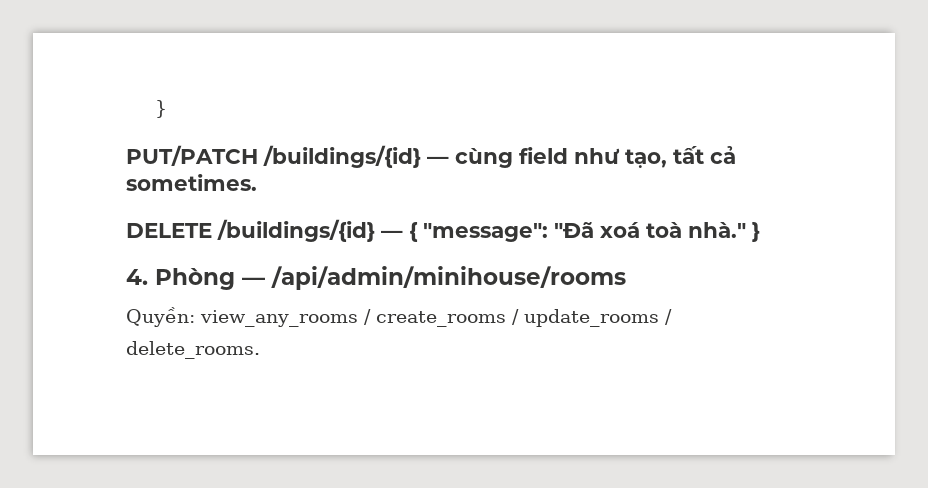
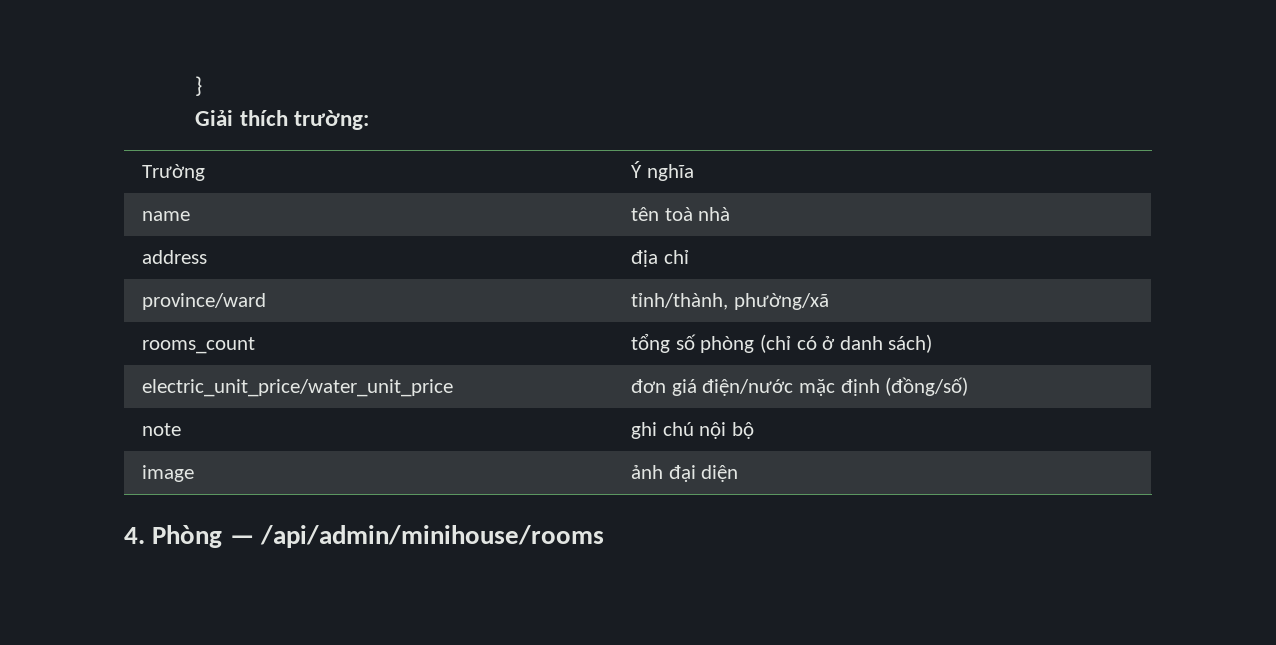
[154,100,167,118] [126,145,736,168] [126,174,257,191] [126,219,760,242] [126,266,626,290] [126,307,672,327] [126,341,260,359] } // PUT/PATCH /buildings/{id} — cùng field như tạo, tất cả sometimes. // DELETE /buildings/{id} — { "message": "Đã xoá toà nhà." } // 4. Phòng — /api/admin/minihouse/rooms // Quyền: view_any_rooms / create_rooms / update_rooms / delete_rooms. -> [195,76,203,96] [195,110,369,130] [142,164,206,181] [631,161,694,181] [142,211,191,221] [631,207,731,221] [142,250,208,264] [631,250,689,267] [142,293,267,310] [631,293,829,310] [142,337,256,354] [631,333,933,353] [142,379,454,397] [631,377,969,396] [142,423,182,436] [631,422,754,439] [142,465,195,482] [631,465,739,482] [124,525,604,548] } // Giải thích trường: // Trường | Ý nghĩa // name | tên toà nhà // address | địa chỉ // province/ward | tỉnh/thành, phường/xã // rooms_count | tổng số phòng (chỉ có ở danh sách) // electric_unit_price/water_unit_price | đơn giá điện/nước mặc định (đồng/số) // note | ghi chú nội bộ // image | ảnh đại diện // 4. Phòng — /api/admin/minihouse/rooms

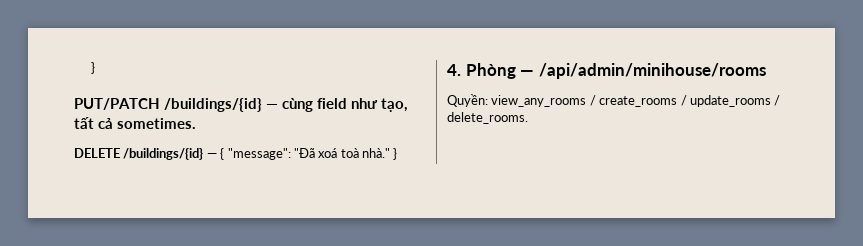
[195,76,203,96] [195,110,369,130] [142,164,206,181] [631,161,694,181] [142,211,191,221] [631,207,731,221] [142,250,208,264] [631,250,689,267] [142,293,267,310] [631,293,829,310] [142,337,256,354] [631,333,933,353] [142,379,454,397] [631,377,969,396] [142,423,182,436] [631,422,754,439] [142,465,195,482] [631,465,739,482] [124,525,604,548] } // Giải thích trường: // Trường | Ý nghĩa // name | tên toà nhà // address | địa chỉ // province/ward | tỉnh/thành, phường/xã // rooms_count | tổng số phòng (chỉ có ở danh sách) // electric_unit_price/water_unit_price | đơn giá điện/nước mặc định (đồng/số) // note | ghi chú nội bộ // image | ảnh đại diện // 4. Phòng — /api/admin/minihouse/rooms -> [91,62,96,74] [74,98,408,112] [74,117,196,129] [74,148,398,160] [447,63,766,79] [447,94,781,107] [447,112,528,124] } // PUT/PATCH /buildings/{id} — cùng field như tạo, tất cả sometimes. // DELETE /buildings/{id} — { "message": "Đã xoá toà nhà." } // 4. Phòng — /api/admin/minihouse/rooms // Quyền: view_any_rooms / create_rooms / update_rooms / delete_rooms.

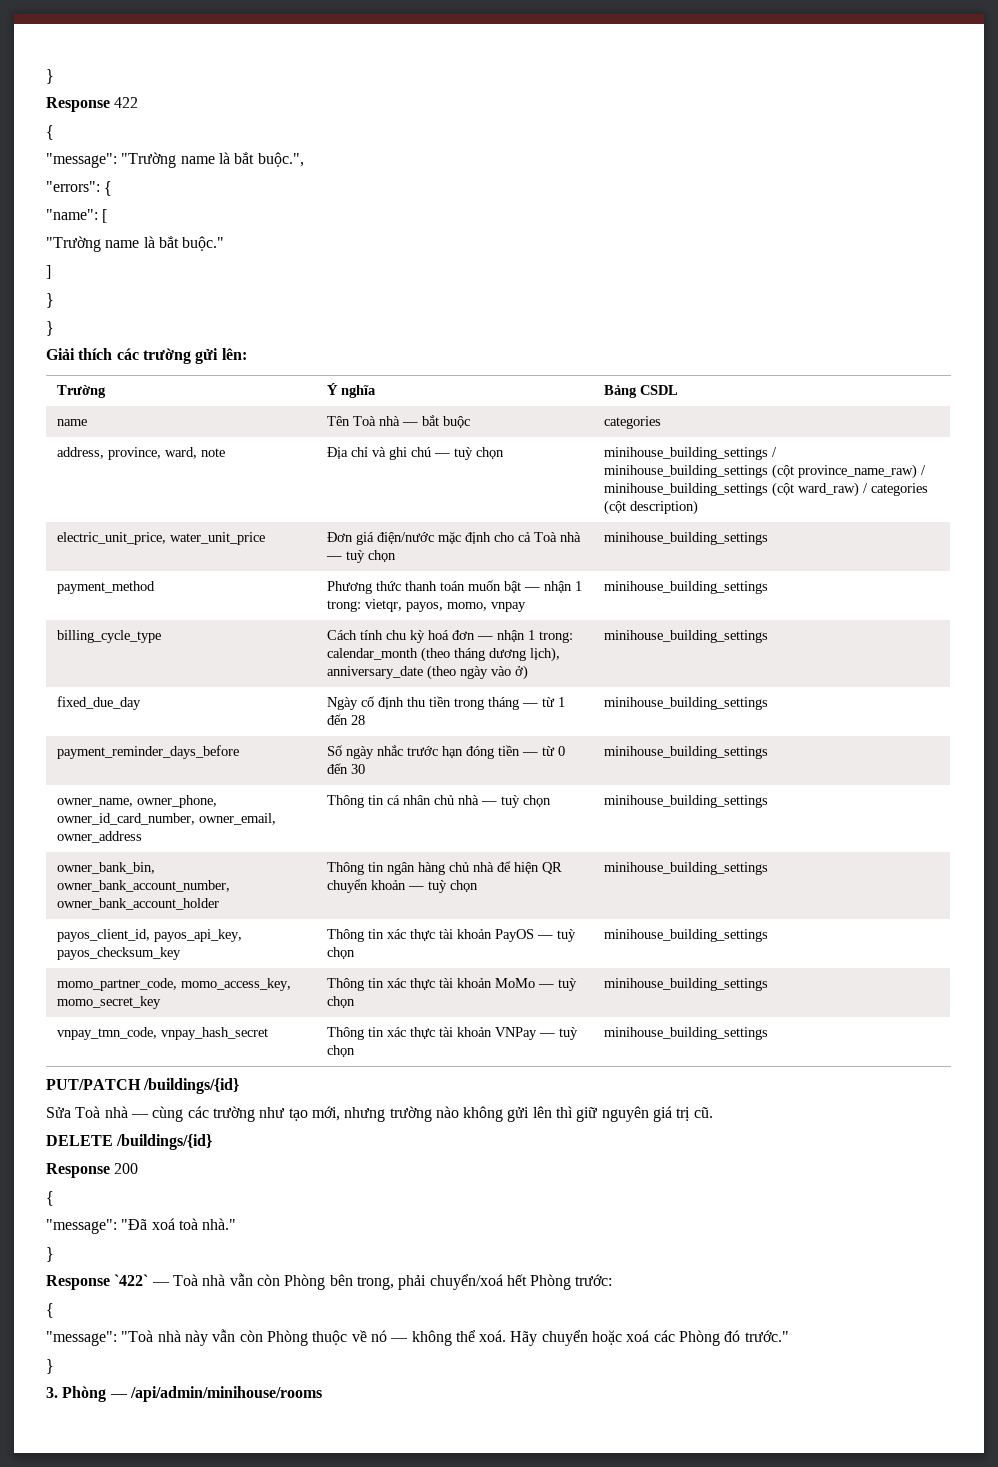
[91,62,96,74] [74,98,408,112] [74,117,196,129] } // PUT/PATCH /buildings/{id} — cùng field như tạo, tất cả sometimes. -> [46,69,54,84] [46,97,139,112] [46,125,54,140] [46,152,304,168] [46,181,113,196] [46,209,108,223] [46,236,225,252] [46,265,51,279] [46,293,54,308] [46,321,54,336] [46,348,247,364] [57,385,107,398] [327,383,377,398] [604,385,679,398] [57,419,88,426] [327,415,471,428] [604,416,662,429] [57,447,226,460] [327,447,505,460] [604,447,778,460] [604,464,927,479] [604,482,929,497] [604,500,699,515] [57,532,266,545] [327,531,582,545] [326,550,397,563] [604,532,769,545] [57,581,156,594] [327,580,583,594] [327,599,527,612] [604,581,769,594] [57,630,162,643] [327,630,574,643] [327,647,561,662] [327,665,529,680] [604,630,769,643] [57,696,142,710] [327,696,566,710] [327,714,366,725] [604,697,769,710] [57,745,240,759] [327,745,566,759] [327,763,366,774] [604,746,769,759] [57,795,218,808] [57,813,277,825] [57,831,143,843] [327,795,552,808] [604,795,769,808] [57,862,156,874] [57,880,231,892] [57,898,220,910] [327,861,563,875] [327,879,479,893] [604,862,769,875] [57,929,243,942] [57,947,182,960] [327,929,577,942] [327,947,356,959] [604,929,769,942] [57,978,292,991] [57,996,162,1009] [327,978,578,991] [327,996,356,1008] [604,978,769,991] [57,1027,269,1040] [327,1027,579,1040] [327,1045,356,1057] [604,1027,769,1040] [46,1078,240,1094] [46,1106,713,1122] } // Response 422 // { // "message": "Trường name là bắt buộc.", // "errors": { // "name": [ // "Trường name là bắt buộc." // ] // } // } // Giải thích các trường gửi lên: // Trường | Ý nghĩa | Bảng CSDL // name | Tên Toà nhà — bắt buộc | categories // address, province, ward, note | Địa chỉ và ghi chú — tuỳ chọn | minihouse_building_settings / minihouse_building_settings (cột province_name_raw) / minihouse_building_settings (cột ward_raw) / categories (cột description) // electric_unit_price, water_unit_price | Đơn giá điện/nước mặc định cho cả Toà nhà — tuỳ chọn | minihouse_building_settings // payment_method | Phương thức thanh toán muốn bật — nhận 1 trong: vietqr, payos, momo, vnpay | minihouse_building_settings // billing_cycle_type | Cách tính chu kỳ hoá đơn — nhận 1 trong: calendar_month (theo tháng dương lịch), anniversary_date (theo ngày vào ở) | minihouse_building_settings // fixed_due_day | Ngày cố định thu tiền trong tháng — từ 1 đến 28 | minihouse_building_settings // payment_reminder_days_before | Số ngày nhắc trước hạn đóng tiền — từ 0 đến 30 | minihouse_building_settings // owner_name, owner_phone, owner_id_card_number, owner_email, owner_address | Thông tin cá nhân chủ nhà — tuỳ chọn | minihouse_building_settings // owner_bank_bin, owner_bank_account_number, owner_bank_account_holder | Thông tin ngân hàng chủ nhà để hiện QR chuyển khoản — tuỳ chọn | minihouse_building_settings // payos_client_id, payos_api_key, payos_checksum_key | Thông tin xác thực tài khoản PayOS — tuỳ chọn | minihouse_building_settings // momo_partner_code, momo_access_key, momo_secret_key | Thông tin xác thực tài khoản MoMo — tuỳ chọn | minihouse_building_settings // vnpay_tmn_code, vnpay_hash_secret | Thông tin xác thực tài khoản VNPay — tuỳ chọn | minihouse_building_settings // PUT/PATCH /buildings/{id} // Sửa Toà nhà — cùng các trường như tạo mới, nhưng trường nào không gửi lên thì giữ nguyên giá trị cũ.
[206,148,225,160] — { -> [46,1163,139,1178] [46,1191,54,1206] // Response 200 // { //
[393,148,398,160] [447,63,766,79] [447,94,781,107] [447,112,528,124] } // 4. Phòng — /api/admin/minihouse/rooms // Quyền: view_any_rooms / create_rooms / update_rooms / delete_rooms. -> [46,1247,54,1262] [46,1273,613,1290] [46,1303,54,1318] [46,1329,789,1346] [46,1359,54,1374] [46,1386,322,1402] // } // Response `422` — Toà nhà vẫn còn Phòng bên trong, phải chuyển/xoá hết Phòng trước: // { // "message": "Toà nhà này vẫn còn Phòng thuộc về nó — không thể xoá. Hãy chuyển hoặc xoá các Phòng đó trước." // } // 3. Phòng — /api/admin/minihouse/rooms

